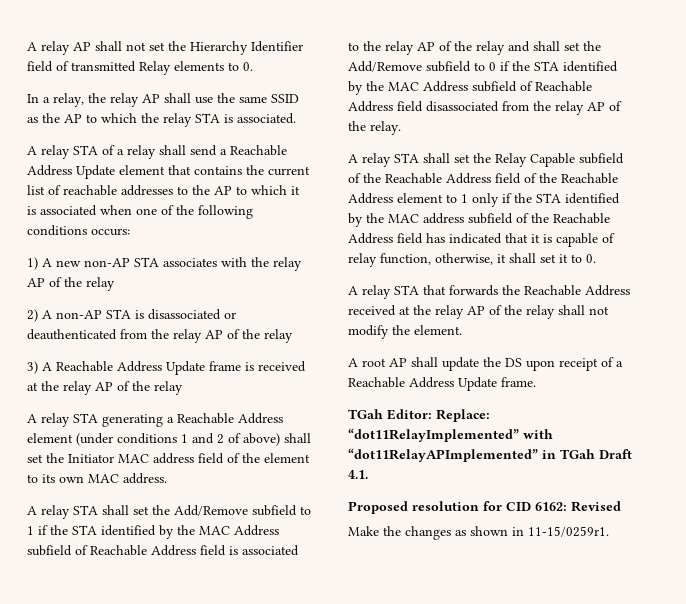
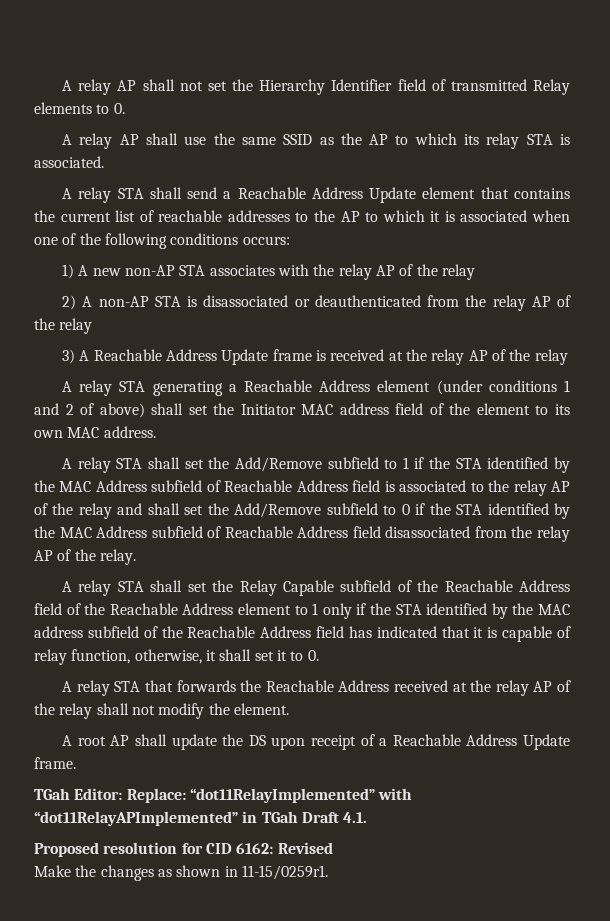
[27,93,106,107] In a relay, the -> [62,134,73,145] A
[141,113,159,123] the -> [464,134,480,145] its
[102,145,156,159] of a relay -> (144, 193) none

